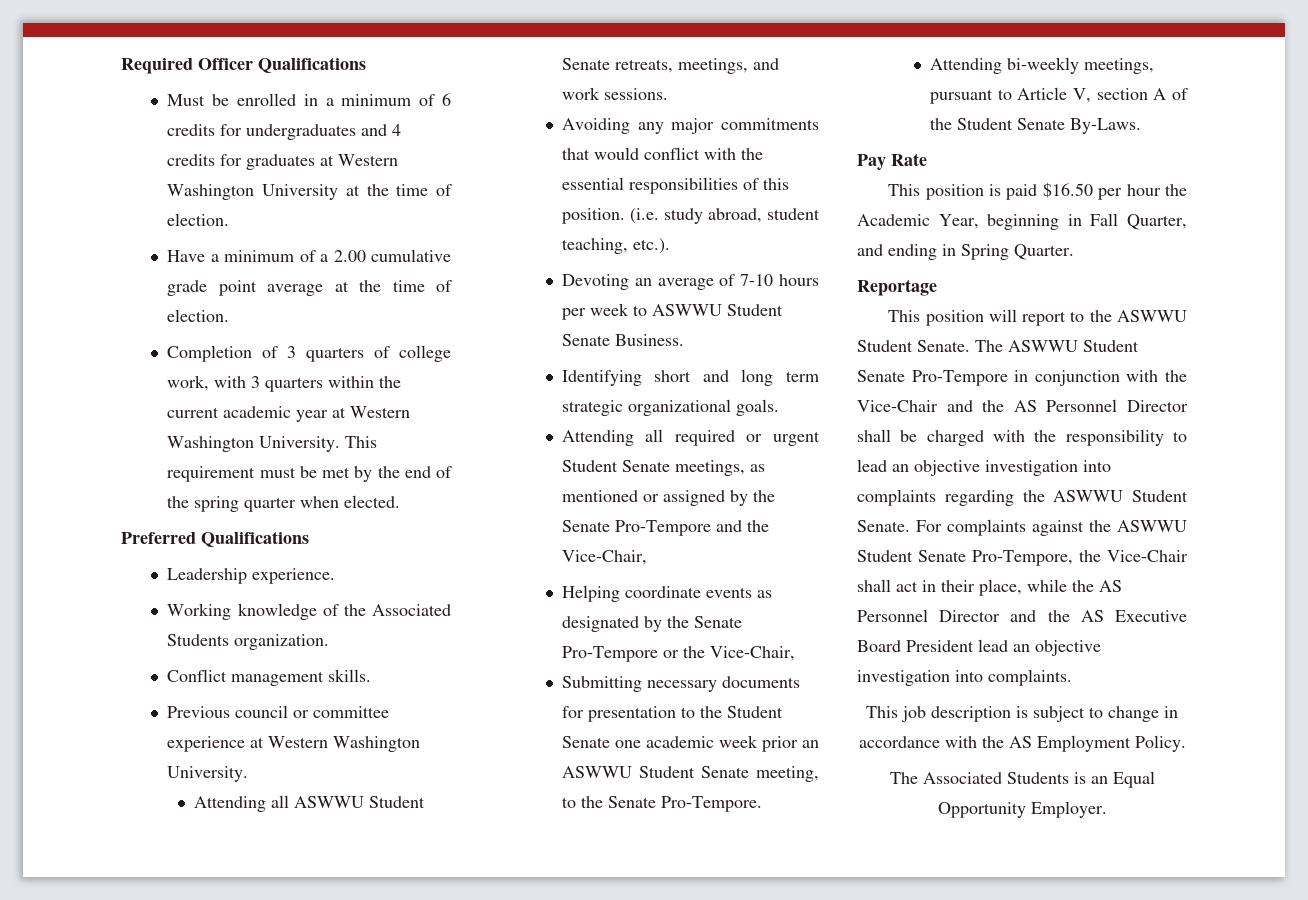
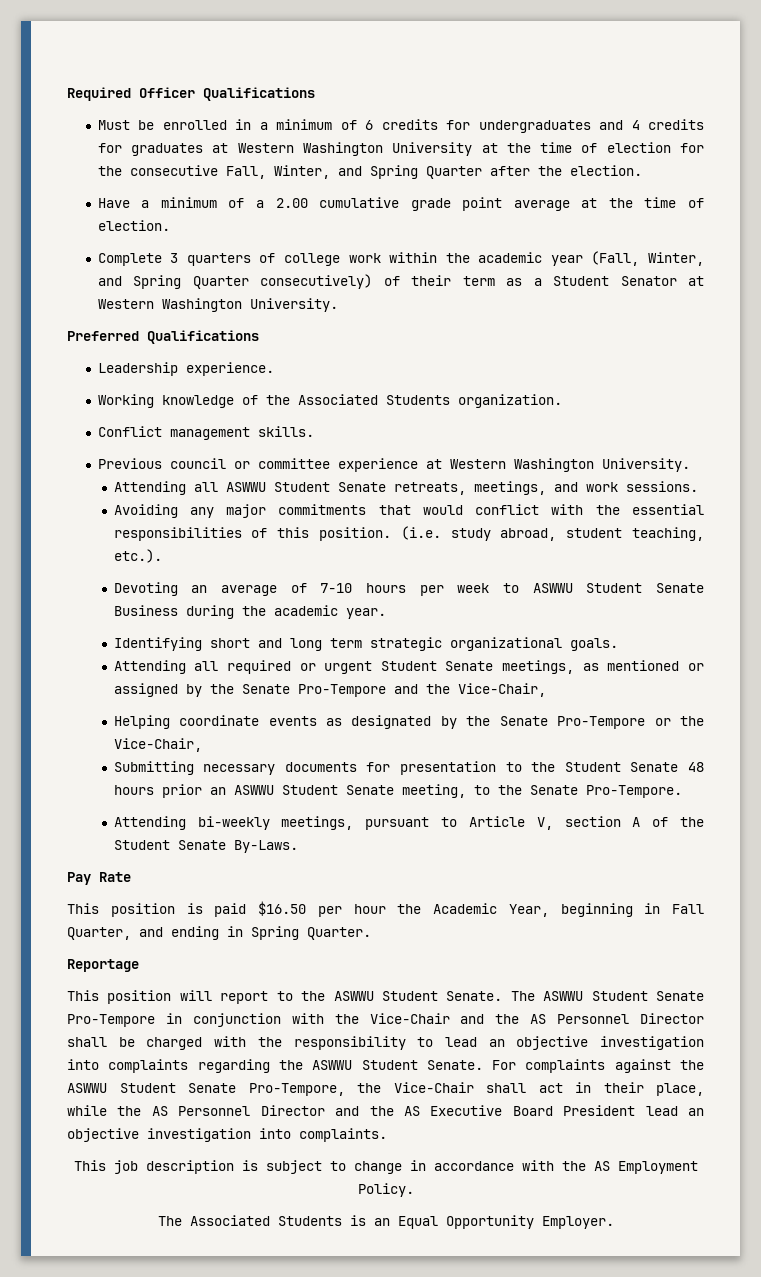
(452, 190) none -> [606,142,705,153] [97,165,562,179] election for the consecutive Fall, Winter, and Spring Quarter after the
[167,345,279,362] Completion of -> [97,253,162,266] Complete
[167,375,324,392] work, with 3 quarters -> [348,253,381,263] work
[167,407,220,418] current -> (470, 258) none
[332,406,411,418] [167,436,378,452] [167,466,452,482] [167,495,401,512] at Western Washington University. This requirement must be met by the end of the spring quarter when elected. -> [591,251,705,266] [97,274,704,289] [97,298,338,312] (Fall, Winter, and Spring Quarter consecutively) of their term as a Student Senator at Western Washington University.
[614,334,684,346] Business. -> [113,605,386,619] Business during the academic year.
[614,735,758,748] one academic week -> [688,762,705,772] [113,785,154,795] 48 hours

